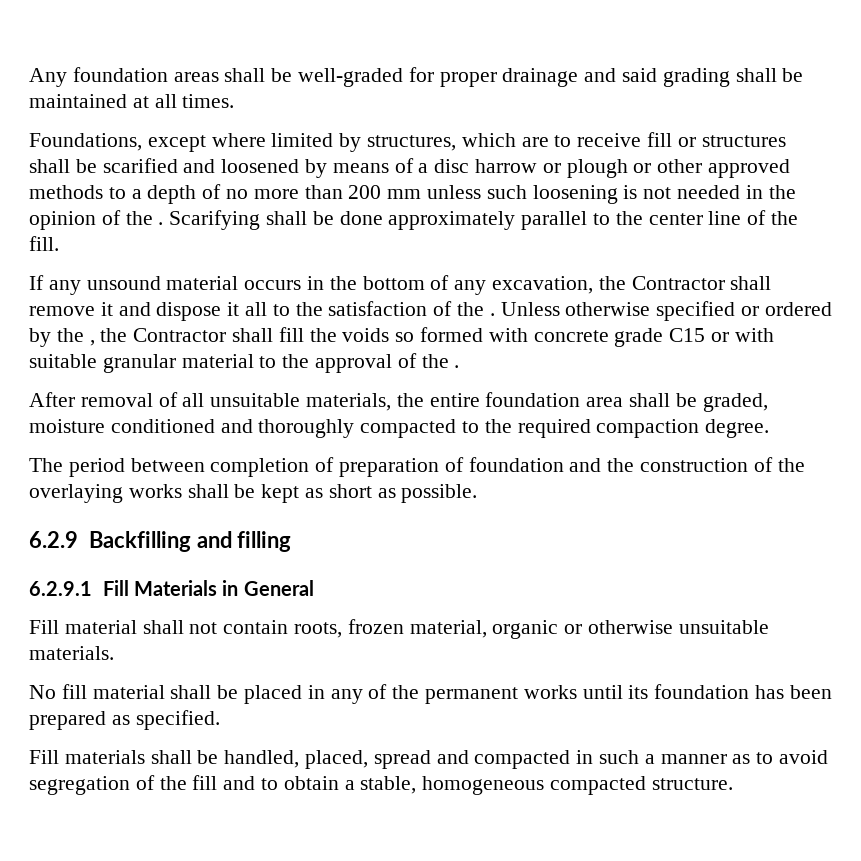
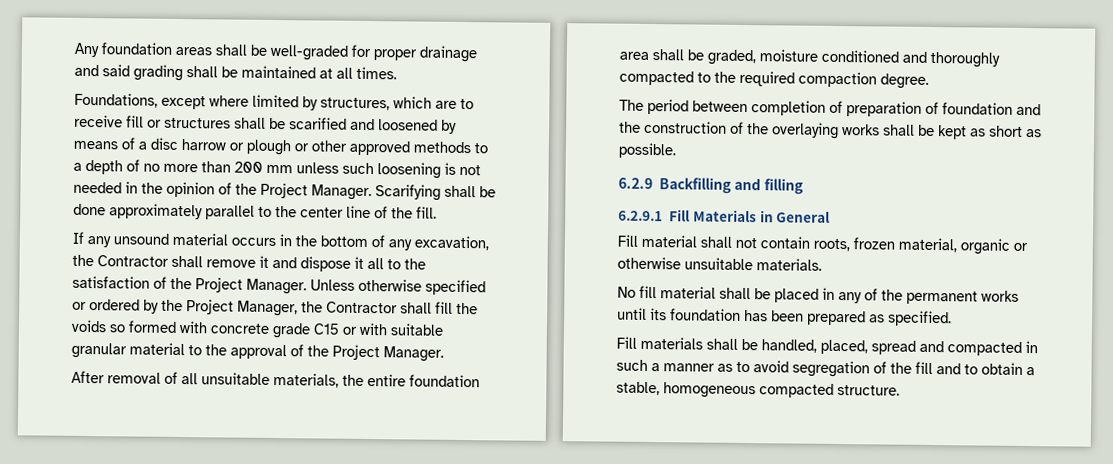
[158,222,164,225] . -> [260,182,372,201] Project Manager.
[489,313,495,316] . -> [195,277,307,295] Project Manager.
[89,340,95,346] , -> [186,299,298,317] Project Manager,
[454,365,460,368] . -> [332,344,444,362] Project Manager.

